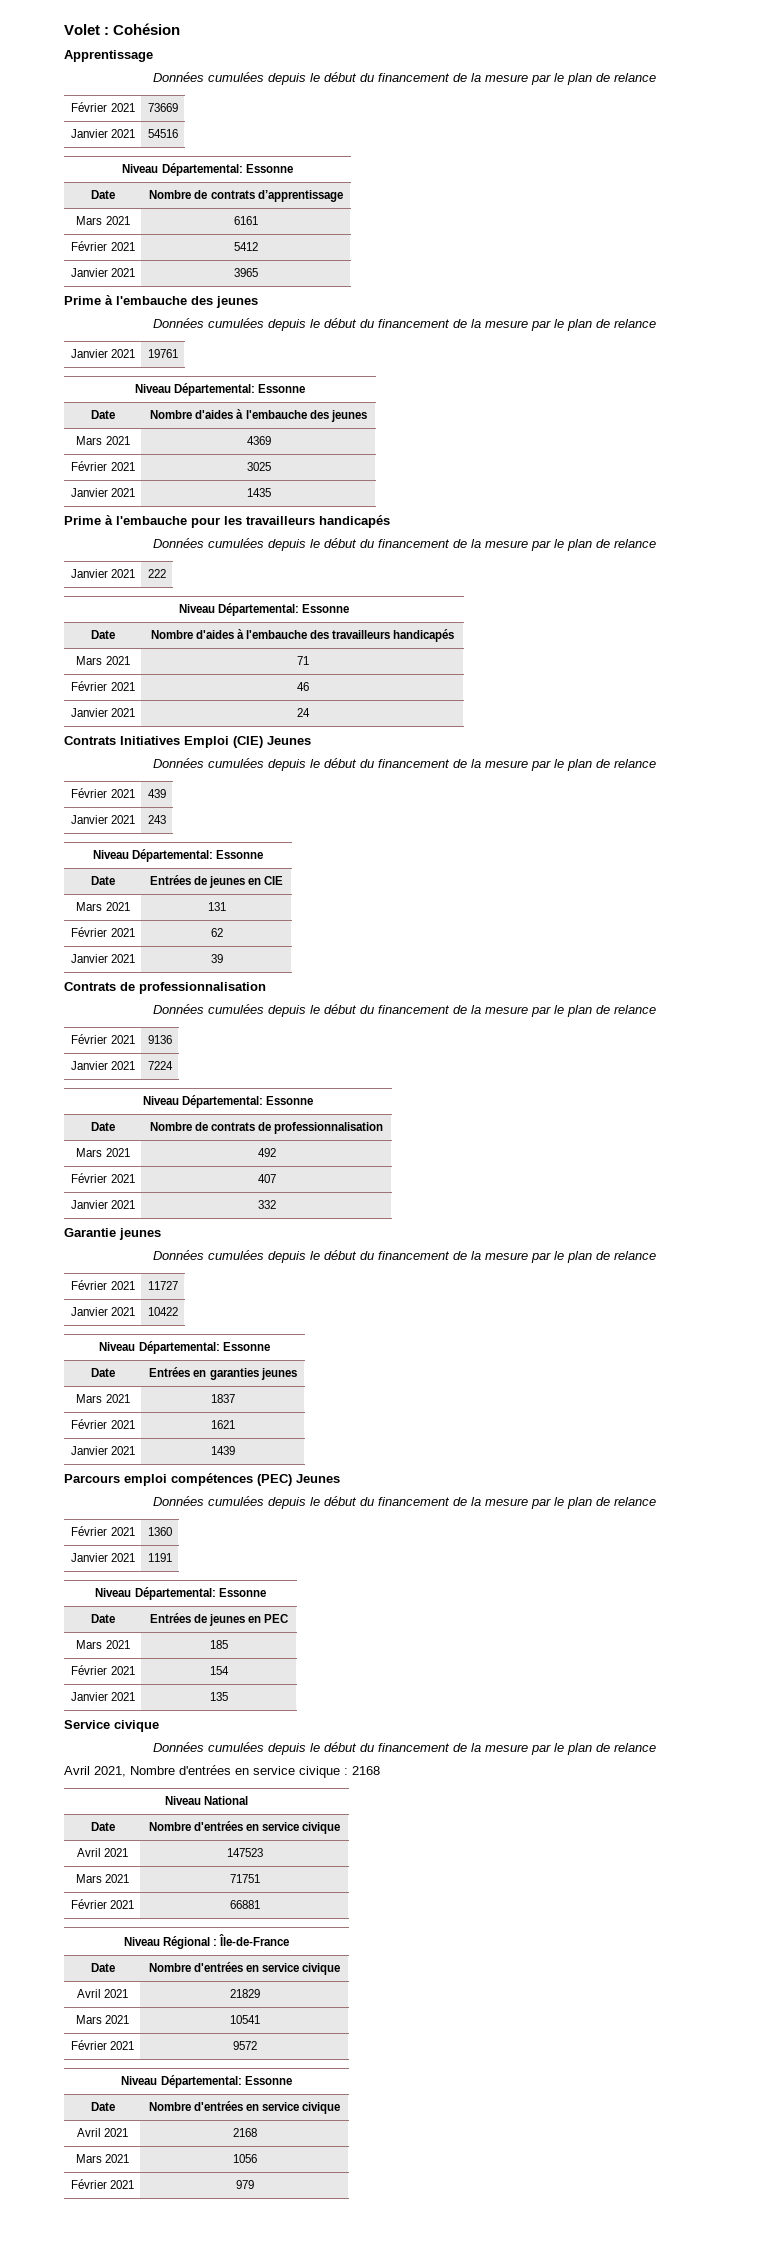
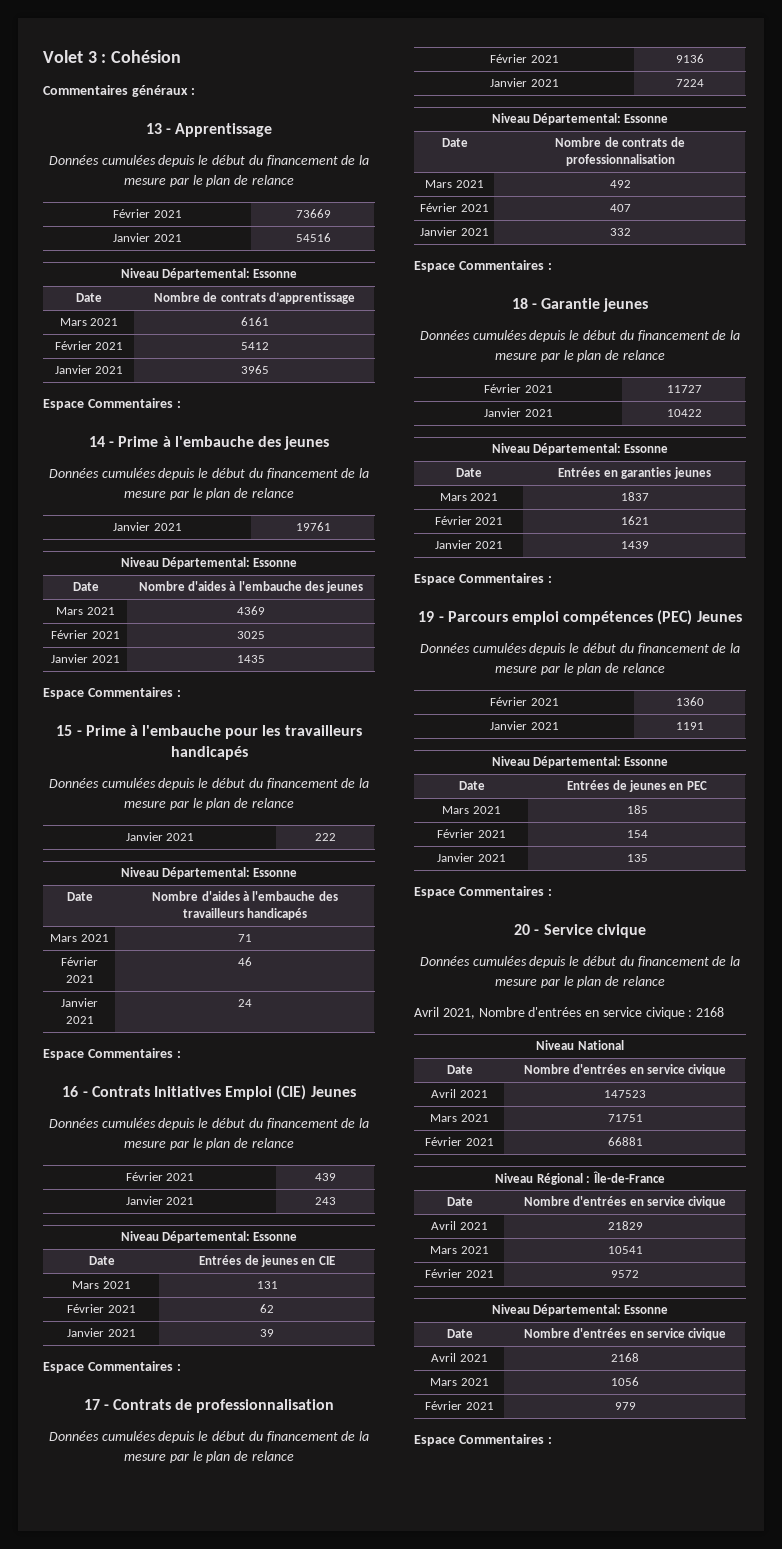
(100, 29) none -> [87,51,97,63] 3
(181, 29) none -> [43,85,195,97] [145,123,171,134] Commentaires généraux : // 13 -
(258, 272) none -> [43,398,181,410] [88,436,115,447] Espace Commentaires : // 14 -
(271, 492) none -> [43,687,181,699] [56,725,82,736] Espace Commentaires : // 15 -
(310, 712) none -> [43,1048,181,1060] [62,1086,88,1097] Espace Commentaires : // 16 -
(223, 958) none -> [43,1361,181,1373] [83,1399,109,1410] Espace Commentaires : // 17 -
(276, 1204) none -> [414,260,552,272] [511,298,537,309] Espace Commentaires : // 18 -
(235, 1450) none -> [414,573,552,585] [418,611,444,622] Espace Commentaires : // 19 -
(228, 1696) none -> [414,886,552,898] [514,924,540,935] Espace Commentaires : // 20 -
(254, 2184) none -> [414,1434,552,1446] // Espace Commentaires :

